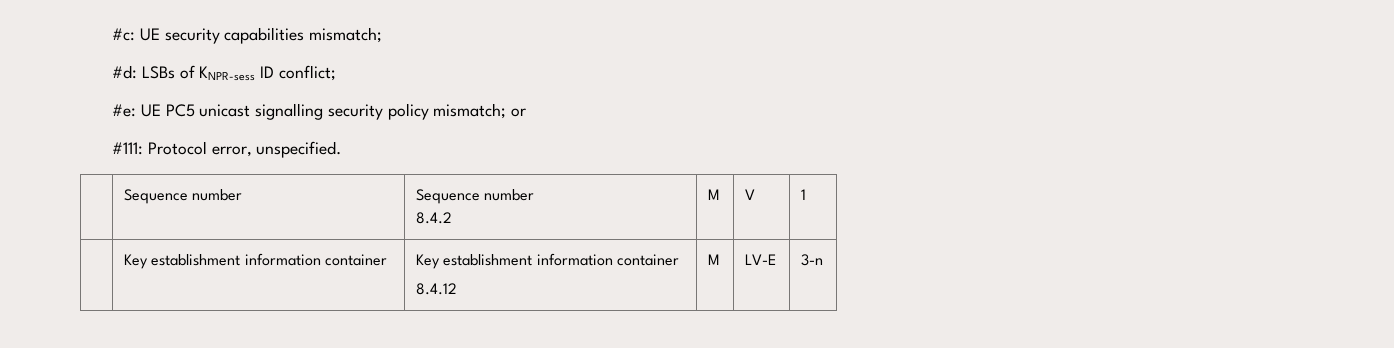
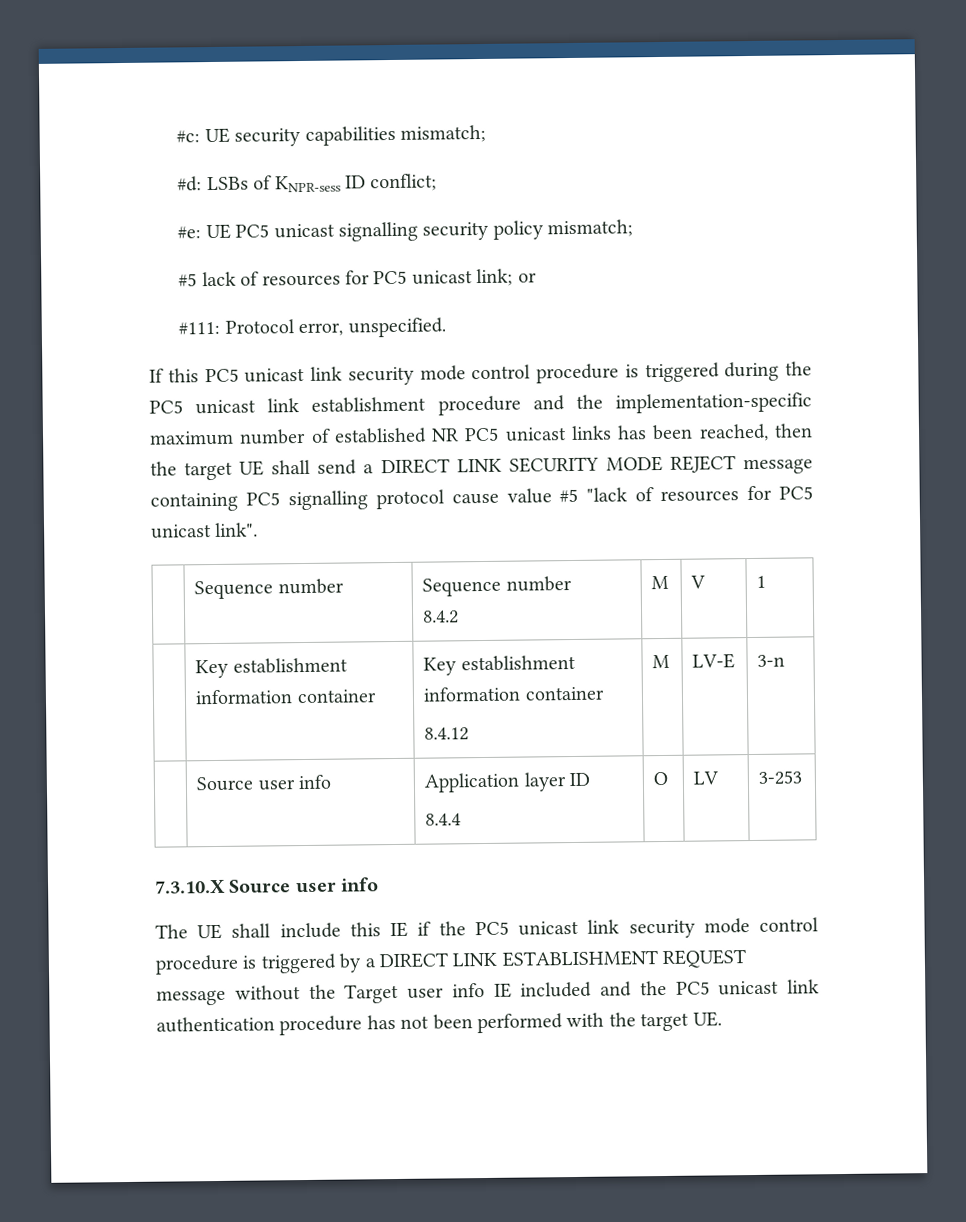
(507, 111) none -> [178,268,514,287] // #5 lack of resources for PC5 unicast link;
(342, 149) none -> [149,361,812,386] [149,392,812,416] [149,423,813,446] [150,455,814,481] [150,485,814,512] [151,522,259,539] // If this PC5 unicast link security mode control procedure is triggered during the PC5 unicast link establishment procedure and the implementation-specific maximum number of established NR PC5 unicast links has been reached, then the target UE shall send a DIRECT LINK SECURITY MODE REJECT message containing PC5 signalling protocol cause value #5 "lack of resources for PC5 unicast link".
(823, 260) none -> [196,774,331,792] [424,772,590,793] [425,813,462,826] [653,771,669,786] [693,771,720,785] [758,770,803,785] [154,877,380,894] [155,917,819,940] [155,949,747,975] [156,979,820,1006] [156,1011,722,1036] // | Source user info | Application layer ID // 8.4.4 | O | LV | 3-253 // 7.3.10.X Source user info // The UE shall include this IE if the PC5 unicast link security mode control procedure is triggered by a DIRECT LINK ESTABLISHMENT REQUEST message without the Target user info IE included and the PC5 unicast link authentication procedure has not been performed with the target UE.

